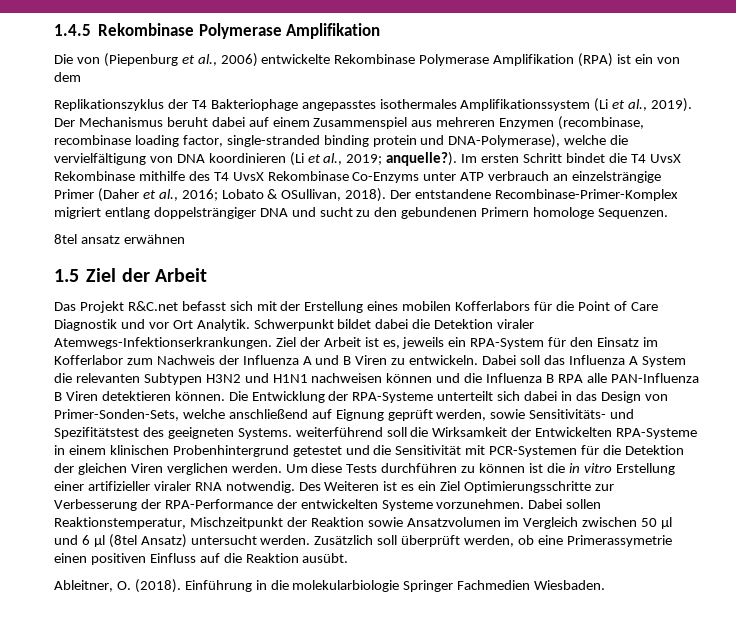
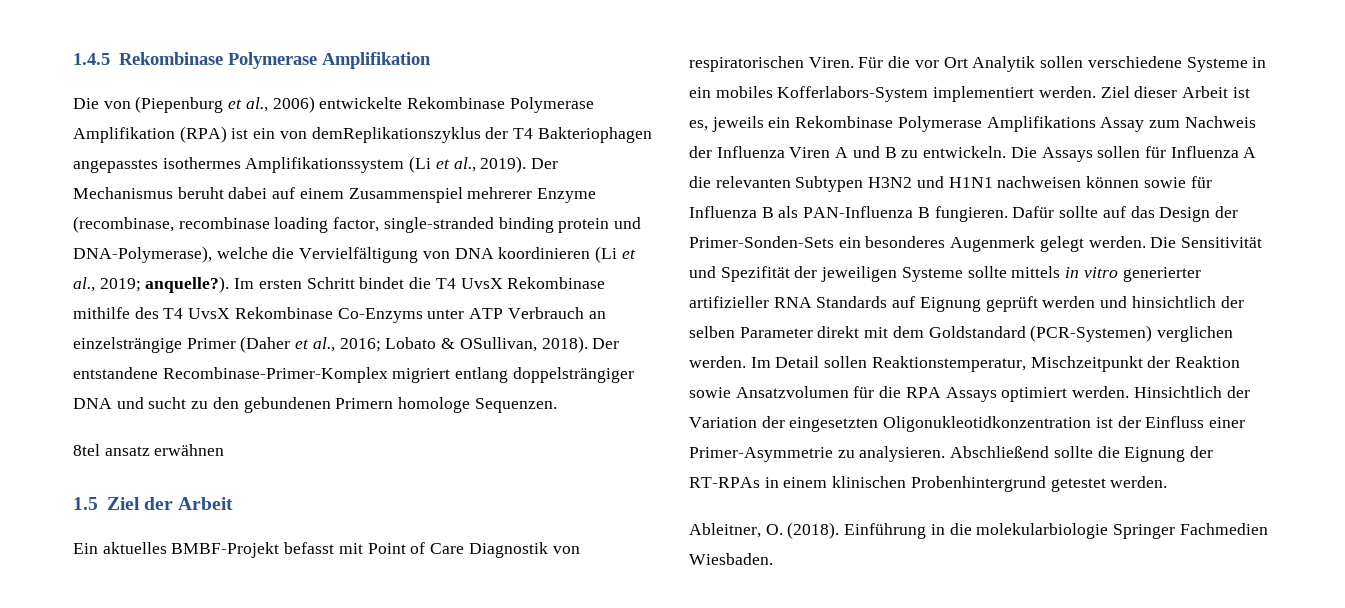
[54,72,81,82] [54,99,457,111] dem // Replikationszyklus der T4 Bakteriophage angepasstes isothermales -> [311,127,652,143] [73,157,241,173] demReplikationszyklus der T4 Bakteriophagen angepasstes isothermes
[411,117,555,129] aus mehreren Enzymen -> [467,187,597,203] mehrerer Enzyme
[54,153,146,165] vervielfältigung -> [299,247,419,263] Vervielfältigung
[488,171,550,181] verbrauch -> [507,307,584,319] Verbrauch
[54,301,658,313] [54,319,535,331] [54,337,320,349] Das Projekt R&C.net befasst sich mit der Erstellung eines mobilen Kofferlabors für die Point of Care Diagnostik und vor Ort Analytik. Schwerpunkt bildet dabei die Detektion viraler Atemwegs-Infektionserkrankungen. Ziel der -> [73,542,580,558] [689,56,1267,72] [689,86,1178,102] Ein aktuelles BMBF-Projekt befasst mit Point of Care Diagnostik von respiratorischen Viren. Für die vor Ort Analytik sollen verschiedene Systeme in ein mobiles Kofferlabors-System implementiert werden. Ziel dieser
[470,337,658,349] [54,355,123,365] RPA-System für den Einsatz im Kofferlabor -> [795,116,1145,132] Rekombinase Polymerase Amplifikations Assay
(299, 360) none -> [789,147,831,158] Viren
[355,355,388,365] Viren -> (897, 152) none
[482,355,686,367] Dabei soll das Influenza A System -> [1010,146,1257,162] Die Assays sollen für Influenza A
[436,373,699,383] [54,391,668,403] [54,409,635,421] [54,427,698,439] [54,445,684,457] [54,463,675,475] [54,481,614,493] [54,499,563,511] und die Influenza B RPA alle PAN-Influenza B Viren detektieren können. Die Entwicklung der RPA-Systeme unterteilt sich dabei in das Design von Primer-Sonden-Sets, welche anschließend auf Eignung geprüft werden, sowie Sensitivitäts- und Spezifitätstest des geeigneten Systems. weiterführend soll die Wirksamkeit der Entwickelten RPA-Systeme in einem klinischen Probenhintergrund getestet und die Sensitivität mit PCR-Systemen für die Detektion der gleichen Viren verglichen werden. Um diese Tests durchführen zu können ist die in vitro Erstellung einer artifizieller viraler RNA notwendig. Des Weiteren ist es ein Ziel Optimierungsschritte zur Verbesserung der RPA-Performance der entwickelten Systeme vorzunehmen. Dabei -> [1143,176,1212,188] [689,206,1238,222] [689,236,1263,252] [689,266,1201,282] [689,296,1244,312] [689,325,1234,342] [689,356,820,368] sowie für Influenza B als PAN-Influenza B fungieren. Dafür sollte auf das Design der Primer-Sonden-Sets ein besonderes Augenmerk gelegt werden. Die Sensitivität und Spezifität der jeweiligen Systeme sollte mittels in vitro generierter artifizieller RNA Standards auf Eignung geprüft werden und hinsichtlich der selben Parameter direkt mit dem Goldstandard (PCR-Systemen) verglichen werden. Im Detail
[504,517,673,529] [54,534,672,548] [54,553,349,565] im Vergleich zwischen 50 µl und 6 µl (8tel Ansatz) untersucht werden. Zusätzlich soll überprüft werden, ob eine Primerassymetrie einen positiven Einfluss auf die Reaktion ausübt. -> [853,386,1250,402] [689,416,1246,432] [689,446,1214,462] [689,476,1168,492] für die RPA Assays optimiert werden. Hinsichtlich der Variation der eingesetzten Oligonukleotidkonzentration ist der Einfluss einer Primer-Asymmetrie zu analysieren. Abschließend sollte die Eignung der RT-RPAs in einem klinischen Probenhintergrund getestet werden.

